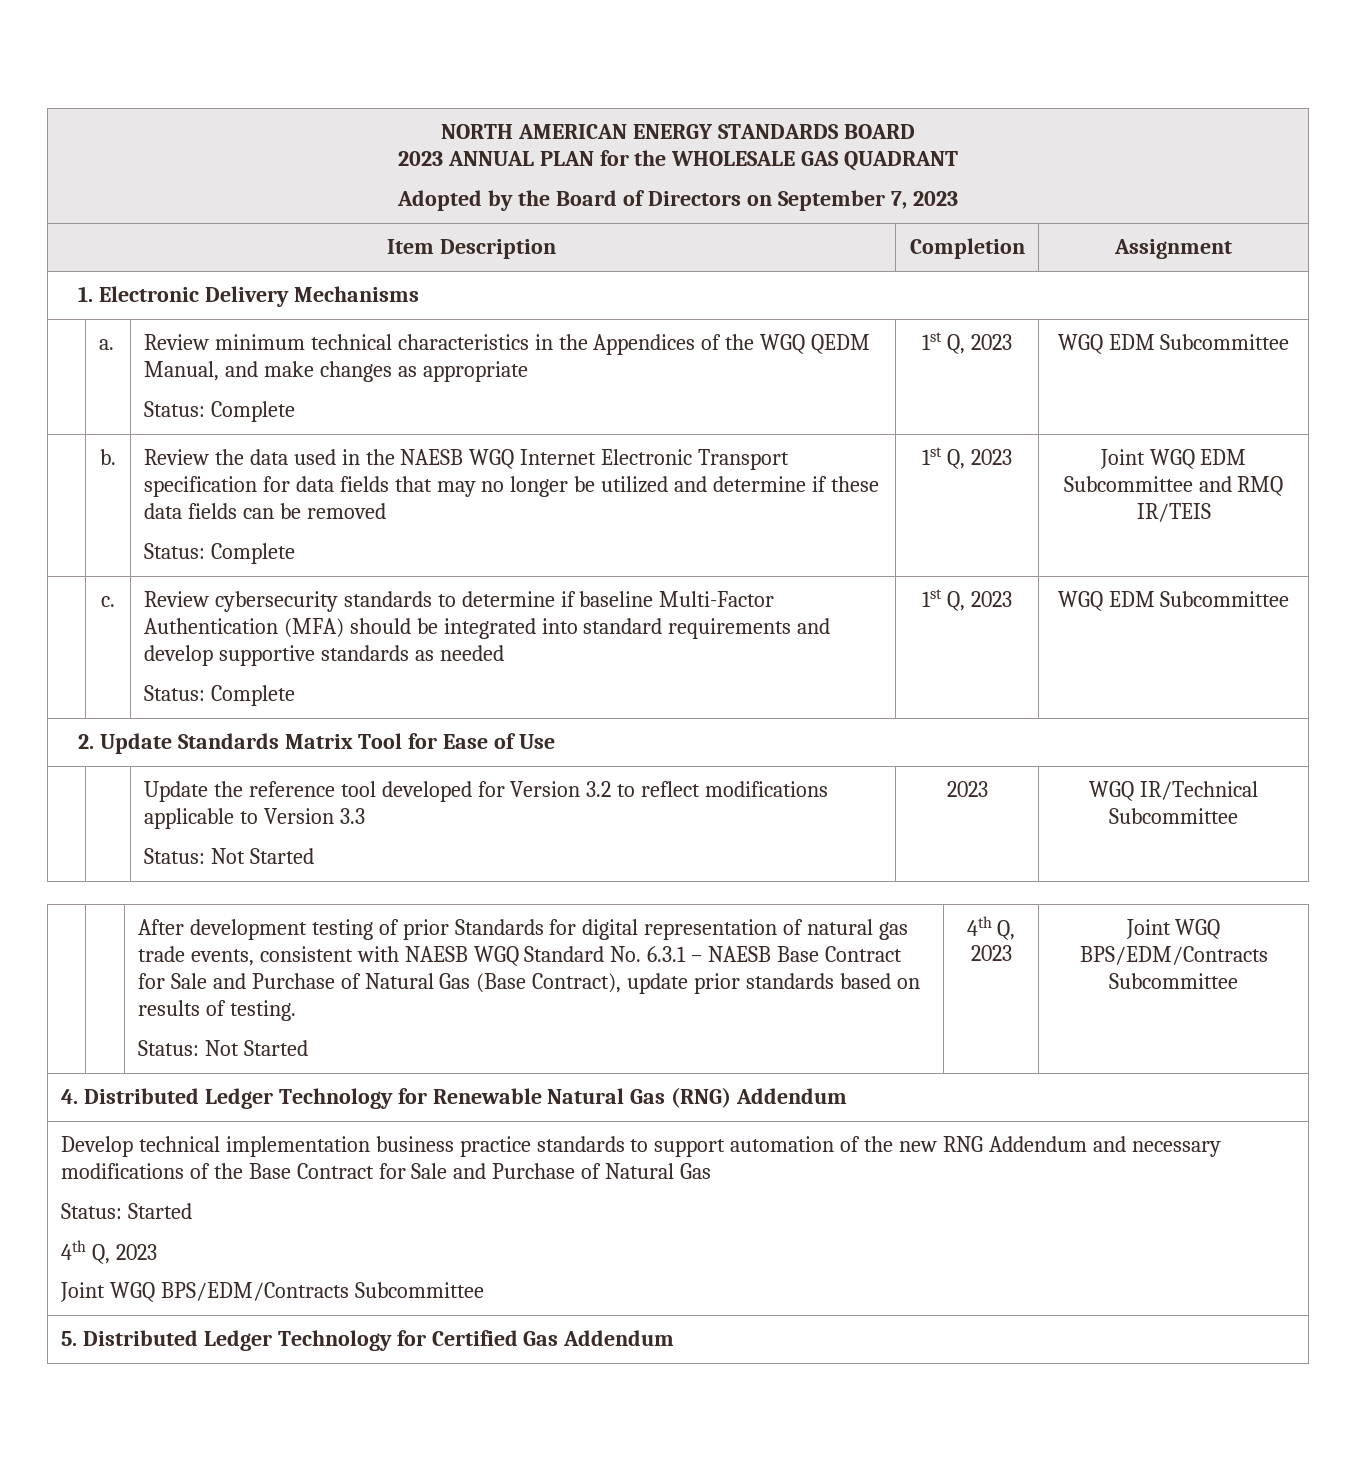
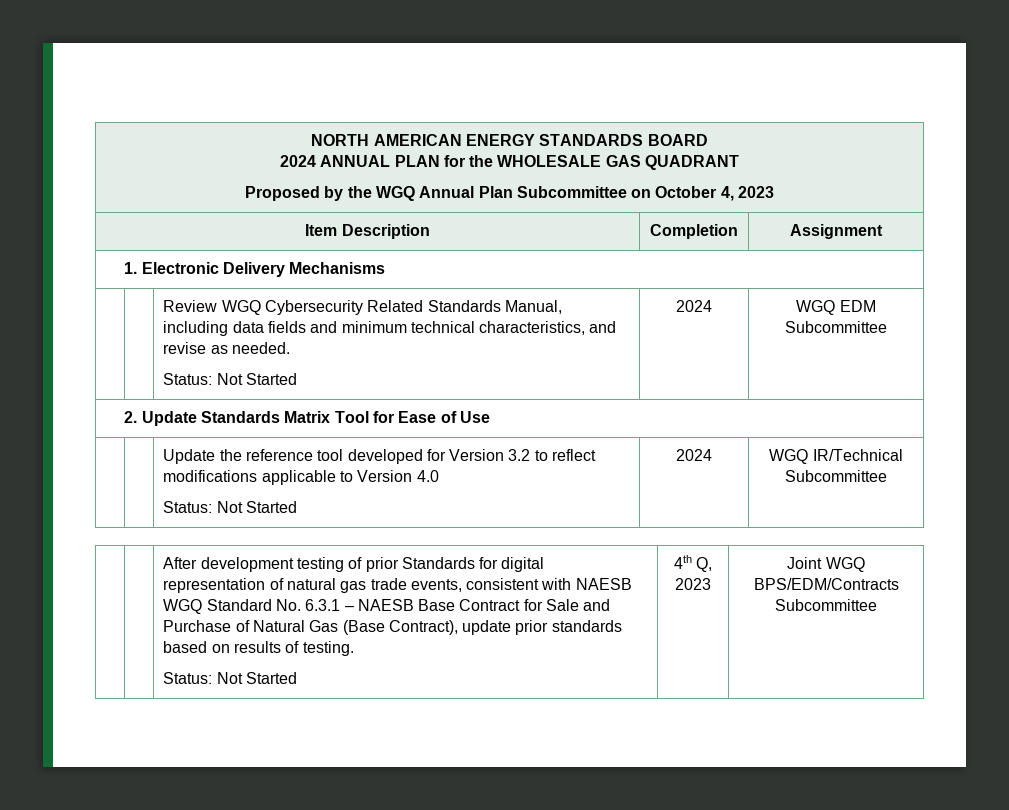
[397,151,443,166] 2023 -> [279,155,316,167] 2024
[397,190,483,211] Adopted -> [244,186,320,201] Proposed
[556,190,907,211] Board of Directors on September 7, -> [375,186,734,201] WGQ Annual Plan Subcommittee on October 4,
[98,339,114,350] [143,334,871,355] [143,361,528,382] [143,401,295,422] [922,332,1012,354] [1057,334,1290,354] [100,449,116,465] [143,449,790,470] [143,476,880,497] [143,503,386,519] [143,543,295,564] [922,447,1012,469] [1099,449,1247,469] [1063,476,1284,496] [1136,503,1211,522] [101,596,115,607] [143,591,775,612] [143,618,831,639] [143,645,504,666] [143,685,295,706] [922,589,1012,611] a. | Review minimum technical characteristics in the Appendices of the WGQ QEDM Manual, and make changes as appropriate // Status: Complete | 1st Q, 2023 | WGQ EDM Subcommittee // | b. | Review the data used in the NAESB WGQ Internet Electronic Transport specification for data fields that may no longer be utilized and determine if these data fields can be removed // Status: Complete | 1st Q, 2023 | Joint WGQ EDM Subcommittee and RMQ IR/TEIS // | c. | Review cybersecurity standards to determine if baseline Multi-Factor Authentication (MFA) should be integrated into standard requirements and develop supportive standards as needed // Status: Complete | 1st Q, 2023 -> [163,300,562,315] [163,321,617,336] [163,342,290,354] [163,373,297,385] [676,300,712,312] | Review WGQ Cybersecurity Related Standards Manual, including data fields and minimum technical characteristics, and revise as needed. // Status: Not Started | 2024
[339,808,365,824] [143,848,314,864] [946,781,988,797] 3.3 // Status: Not Started | 2023 -> [416,470,439,482] [163,501,297,513] [676,449,712,461] 4.0 // Status: Not Started | 2024
[60,1087,848,1109] [60,1136,1221,1157] [60,1163,712,1179] [60,1203,192,1219] [60,1240,157,1264] [59,1282,484,1302] [60,1330,675,1351] // 4. Distributed Ledger Technology for Renewable Natural Gas (RNG) Addendum // Develop technical implementation business practice standards to support automation of the new RNG Addendum and necessary modifications of the Base Contract for Sale and Purchase of Natural Gas // Status: Started // 4th Q, 2023 // Joint WGQ BPS/EDM/Contracts Subcommittee // 5. Distributed Ledger Technology for Certified Gas Addendum -> (877, 605) none

